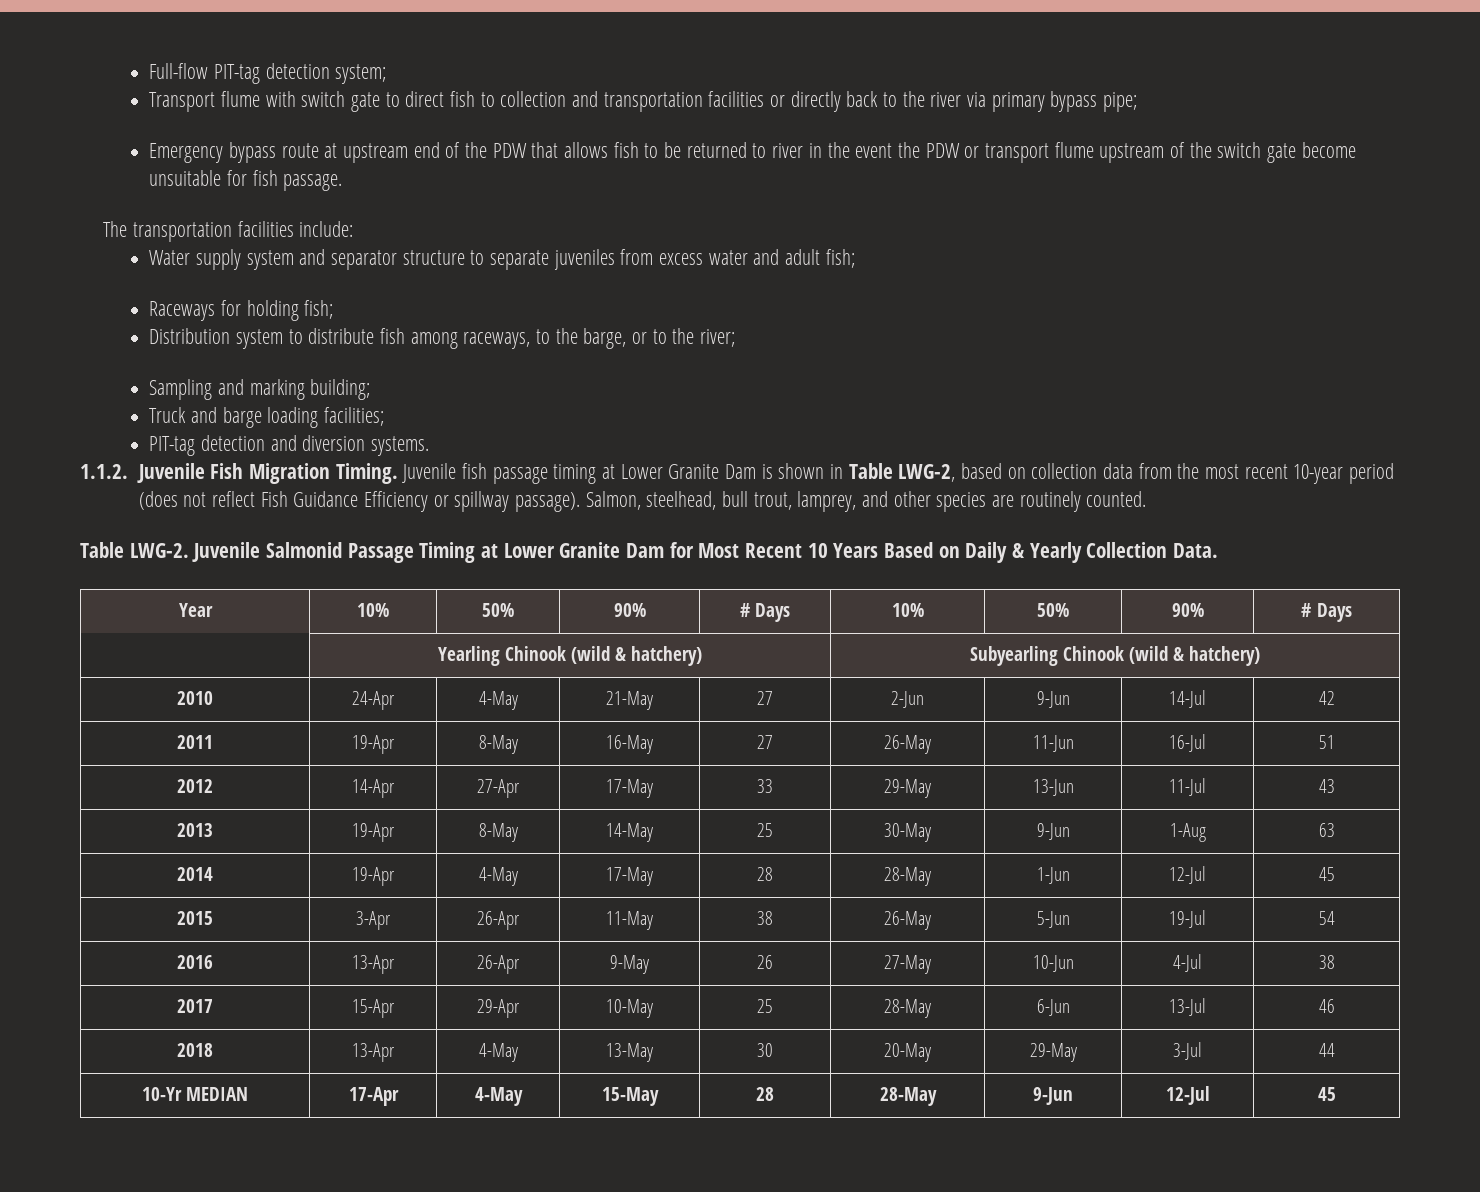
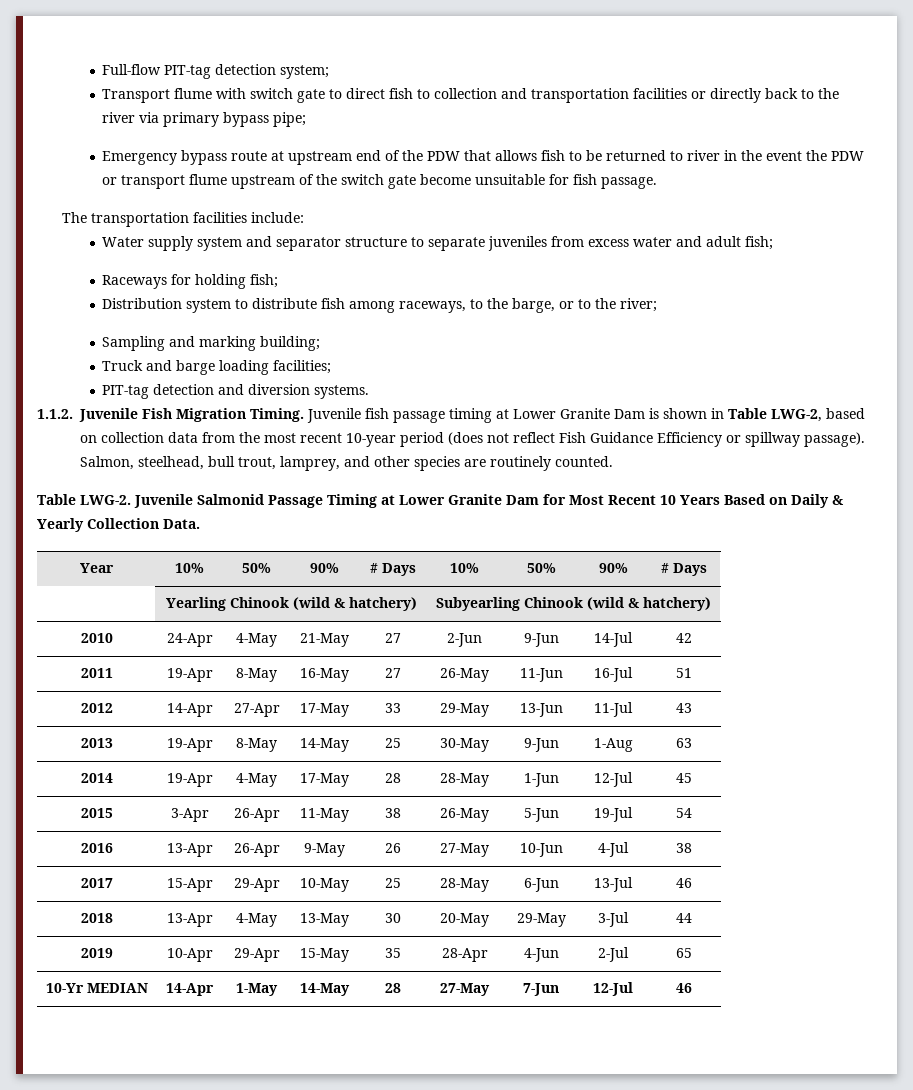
(1335, 1050) none -> [80,948,113,958] [166,948,213,962] [233,948,280,962] [300,948,349,962] [384,948,401,958] [441,948,488,962] [523,948,559,962] [598,947,629,962] [675,948,692,958] // 2019 | 10-Apr | 29-Apr | 15-May | 35 | 28-Apr | 4-Jun | 2-Jul | 65
[348,1087,399,1106] [474,1087,523,1106] [601,1087,659,1106] [756,1087,774,1101] [879,1087,937,1106] [1033,1087,1073,1105] [1165,1086,1210,1105] [1317,1087,1336,1101] 17-Apr | 4-May | 15-May | 28 | 28-May | 9-Jun | 12-Jul | 45 -> [166,983,214,996] [236,983,278,996] [300,983,350,996] [384,983,401,993] [439,983,490,996] [523,983,559,996] [593,982,633,996] [675,983,692,993] 14-Apr | 1-May | 14-May | 28 | 27-May | 7-Jun | 12-Jul | 46

